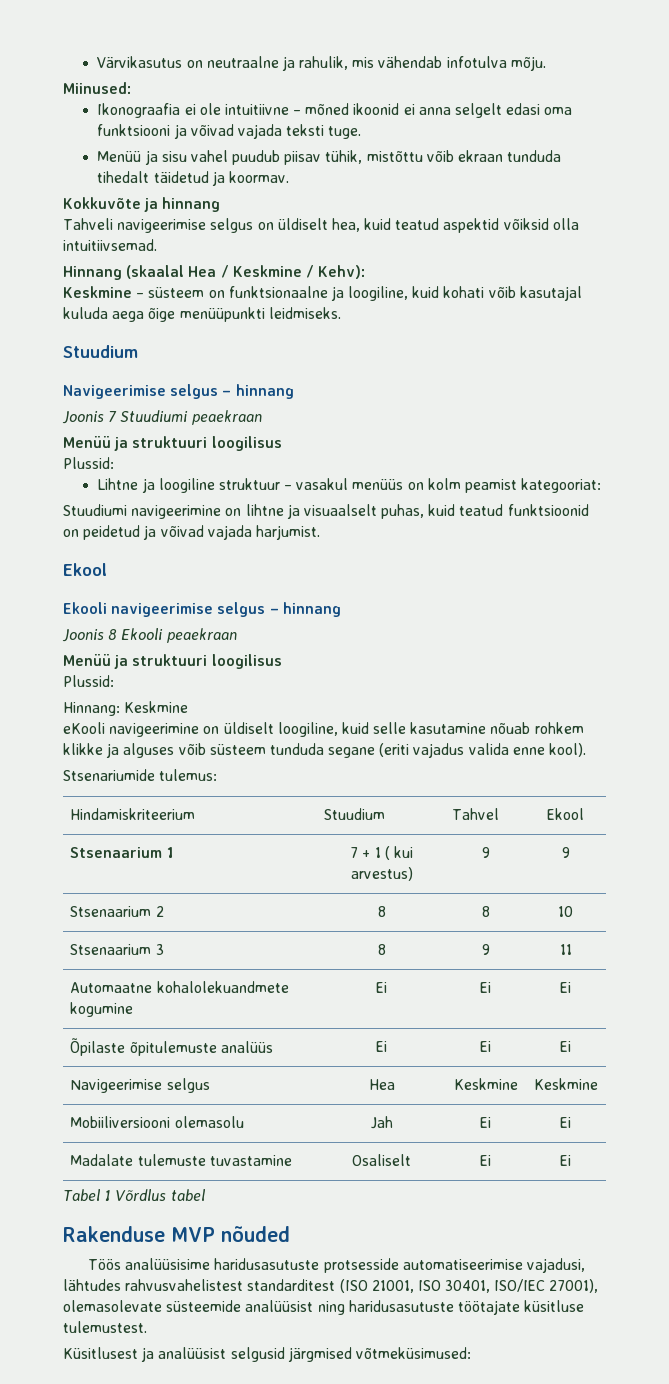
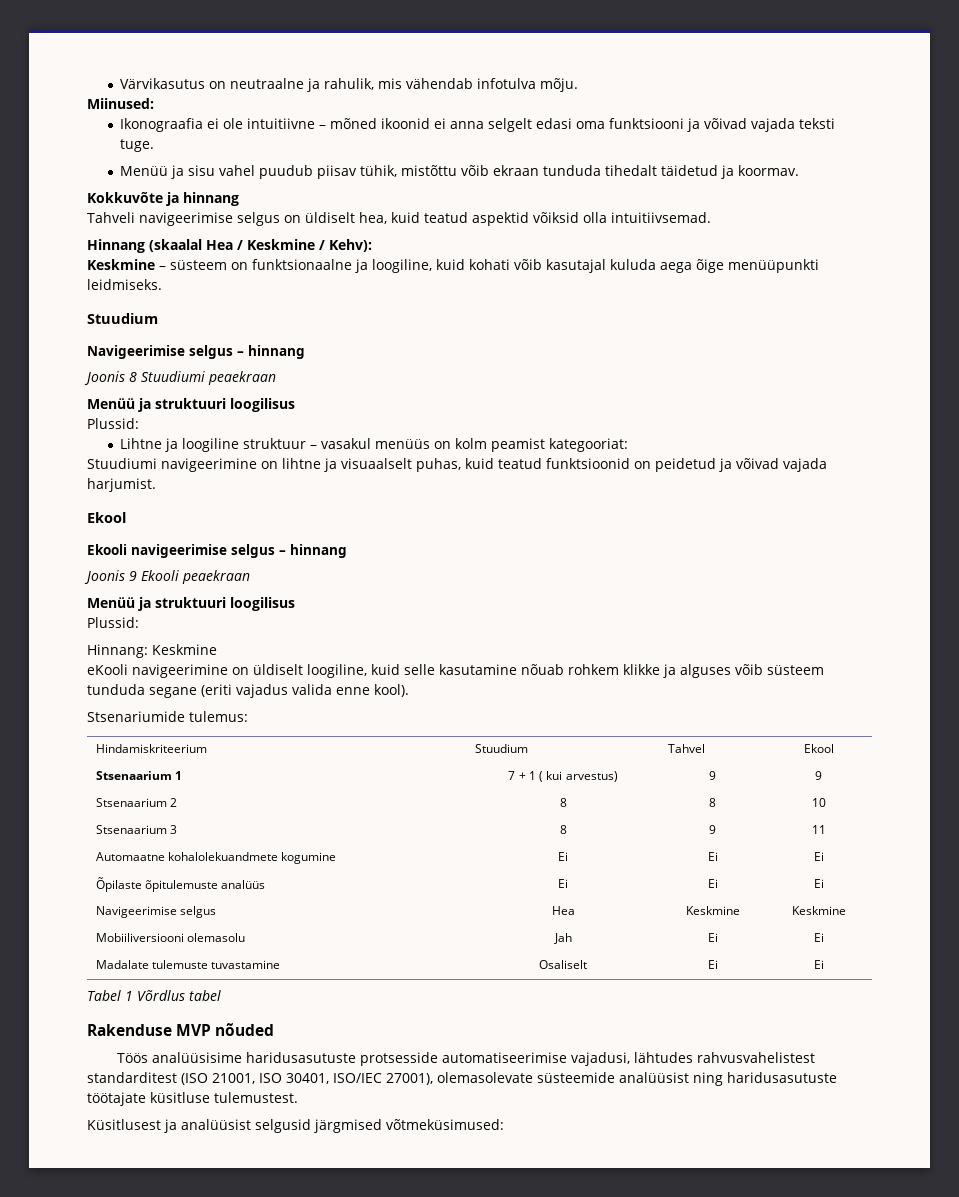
[108,411,118,422] 7 -> [129,372,137,382] 8
[108,629,118,640] 8 -> [129,571,137,581] 9

